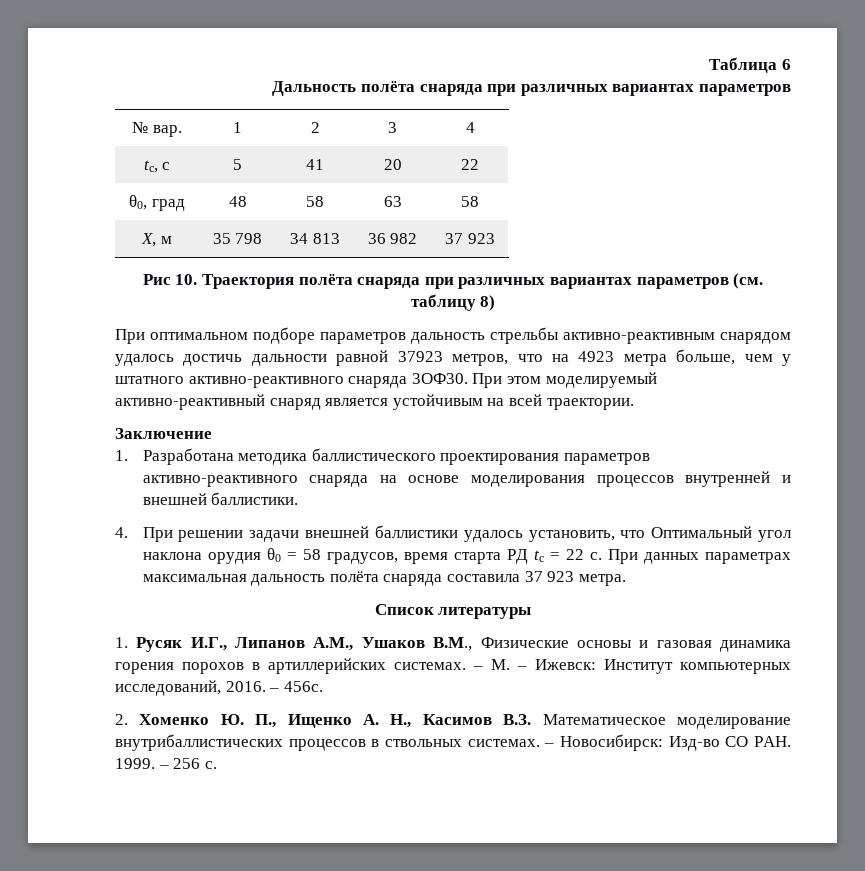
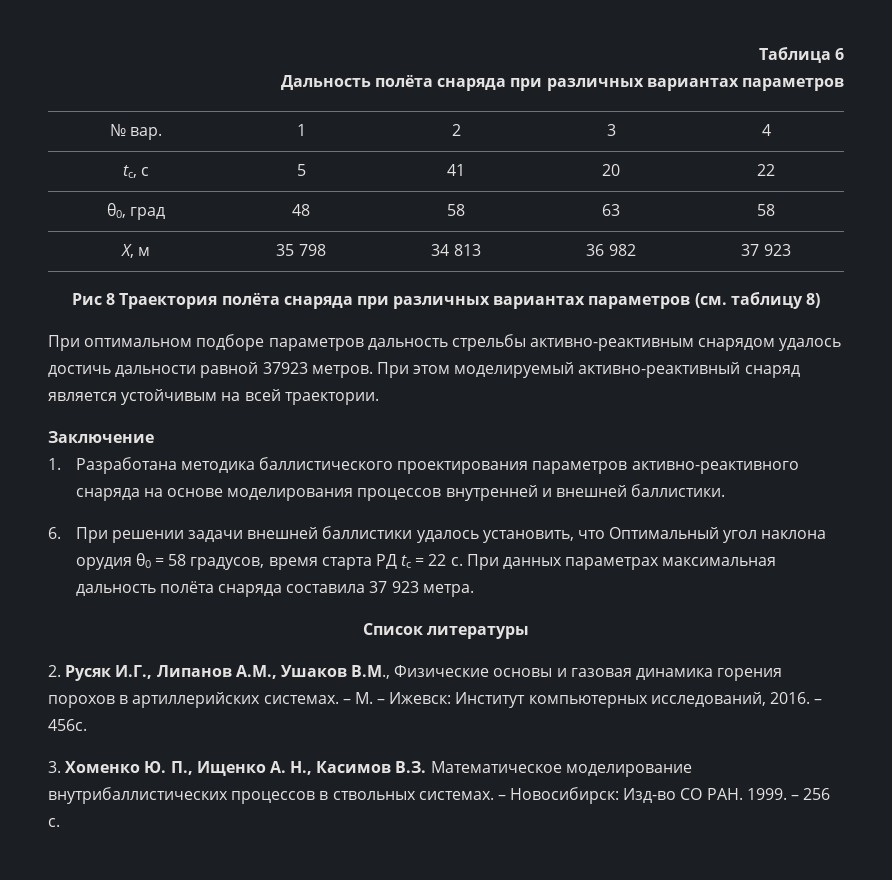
[175,274,198,285] 10. -> [106,293,116,305] 8
[452,349,791,366] [115,373,468,388] метров, что на 4923 метра больше, чем у штатного активно-реактивного снаряда 3ОФ30. -> [311,365,373,378] метров.
[115,527,128,538] 4. -> [48,527,61,539] 6.
[115,637,128,648] 1. -> [48,665,61,677] 2.
[115,714,128,725] 2. -> [48,761,61,773] 3.

